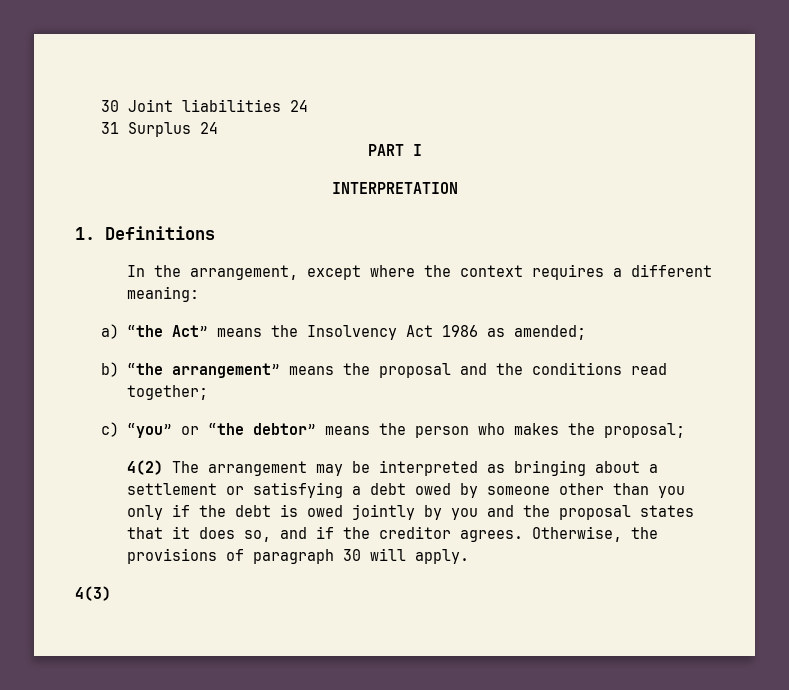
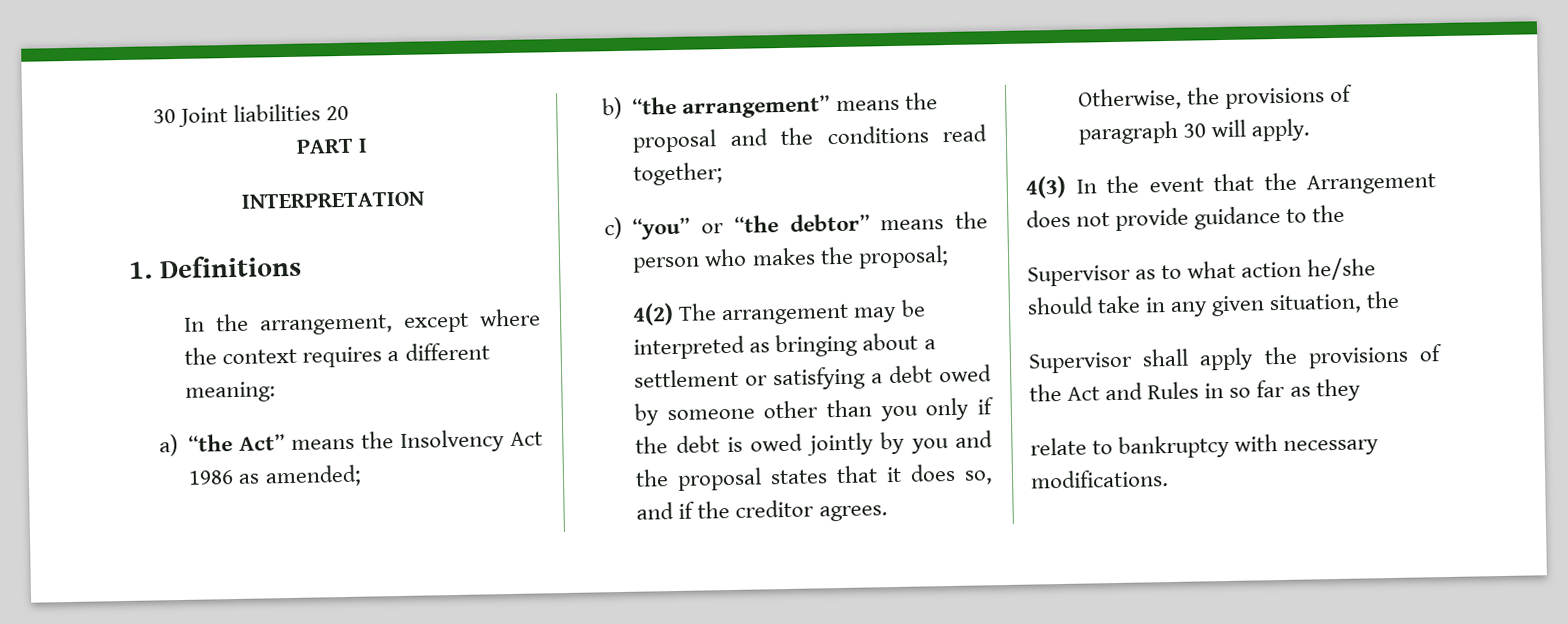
[289,100,308,112] [100,122,218,137] 24 // 31 Surplus 24 -> [326,105,350,121] 20
(111, 593) none -> [1075,172,1436,195] [1026,204,1346,231] [1027,257,1377,287] [1027,290,1401,317] [1028,344,1442,374] [1029,378,1361,402] [1030,434,1380,459] [1030,469,1169,489] In the event that the Arrangement does not provide guidance to the // Supervisor as to what action he/she should take in any given situation, the // Supervisor shall apply the provisions of the Act and Rules in so far as they // relate to bankruptcy with necessary modifications.

